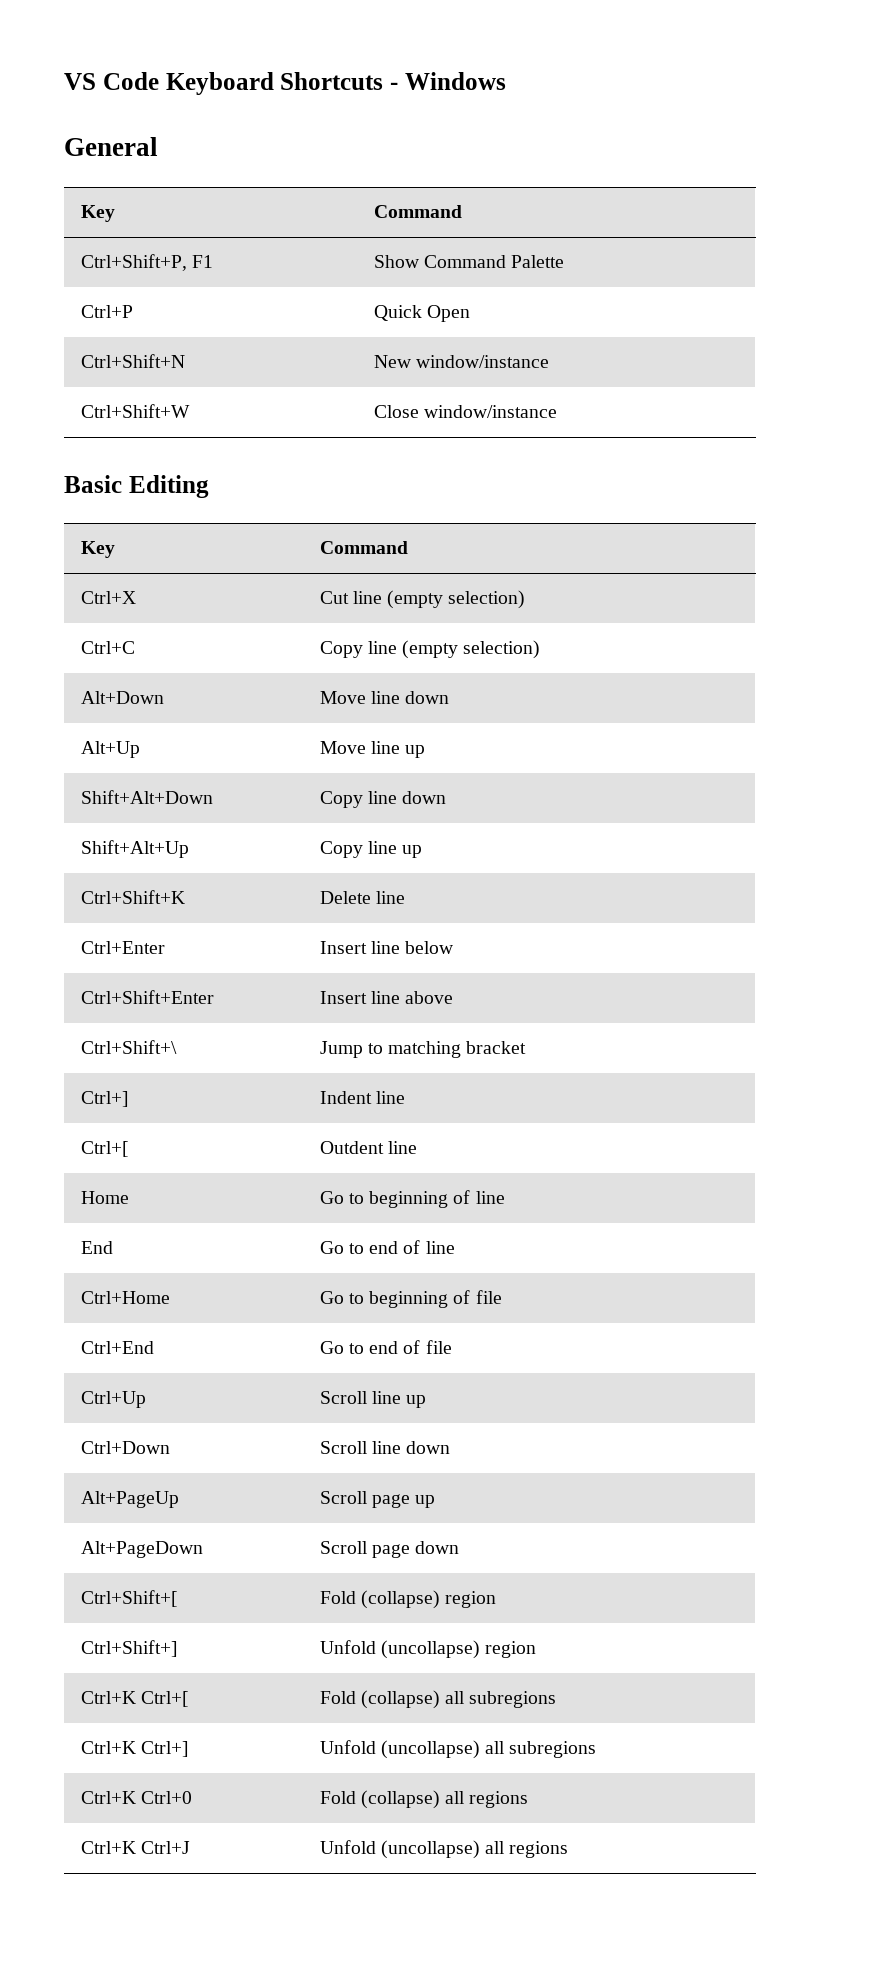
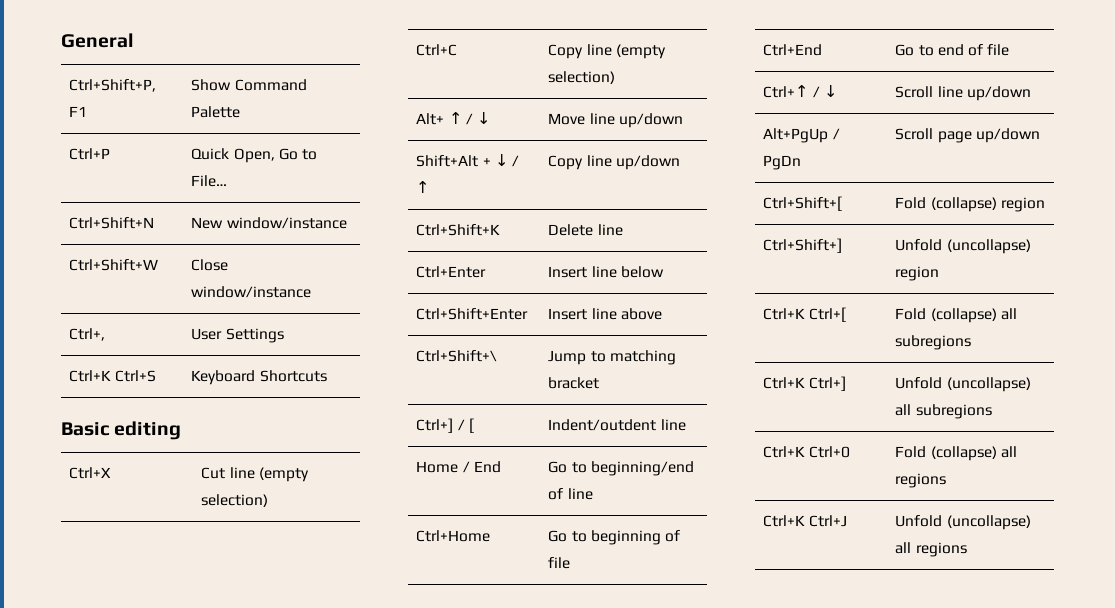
[64,72,506,95] VS Code Keyboard Shortcuts - Windows // -> (61, 40) none
[80,205,115,222] [373,205,462,218] // Key | Command -> (134, 40) none
[426,305,470,322] Open -> [233,148,317,163] [191,175,228,187] Open, Go to File…
[64,475,209,498] [80,541,115,558] [319,541,408,554] // Basic Editing // Key | Command -> [69,328,106,341] [191,328,284,343] [69,370,156,382] [191,370,327,385] [61,421,182,440] // Ctrl+, | User Settings // Ctrl+K Ctrl+S | Keyboard Shortcuts // Basic editing
[80,691,164,704] [319,691,450,704] [80,741,140,758] [319,741,426,758] [80,790,213,804] [319,791,447,808] [80,840,189,858] [319,841,423,858] Alt+Down | Move line down // Alt+Up | Move line up // Shift+Alt+Down | Copy line down // Shift+Alt+Up | Copy line up -> [416,112,490,125] [548,113,683,128] [416,154,519,167] [416,181,430,193] [548,155,680,170] Alt+ ↑ / ↓ | Move line up/down // Shift+Alt + ↓ / ↑ | Copy line up/down
[319,1091,405,1104] [80,1141,129,1157] [319,1141,417,1154] [80,1191,129,1204] [319,1190,505,1208] | Indent line // Ctrl+[ | Outdent line // Home | Go to beginning of line // -> [457,418,474,433] [548,419,686,431] [416,461,470,473] / [ | Indent/outdent line // Home /
[369,1241,399,1254] end -> [590,461,694,476] beginning/end
[80,1391,146,1408] [319,1391,427,1408] [80,1441,170,1454] [319,1441,451,1454] [80,1491,179,1508] [319,1491,436,1508] [80,1541,203,1558] [319,1541,460,1558] Ctrl+Up | Scroll line up // Ctrl+Down | Scroll line down // Alt+PageUp | Scroll page up // Alt+PageDown | Scroll page down -> [763,85,837,98] [895,86,1031,101] [763,128,840,143] [763,155,802,170] [895,128,1040,143] Ctrl+↑ / ↓ | Scroll line up/down // Alt+PgUp / PgDn | Scroll page up/down

